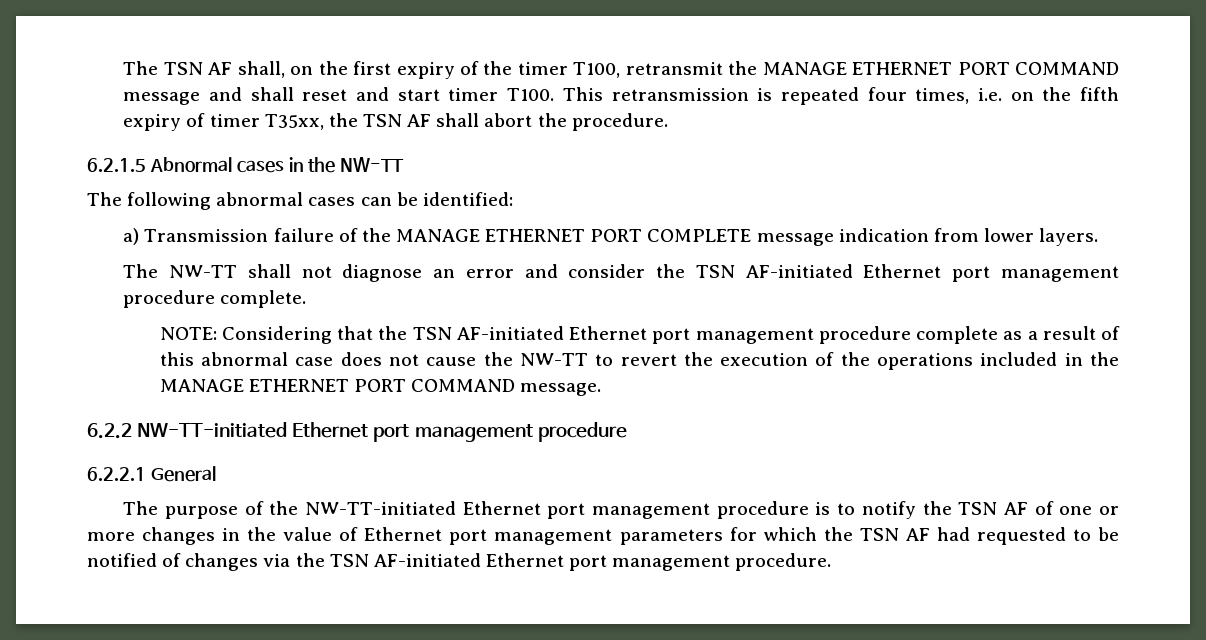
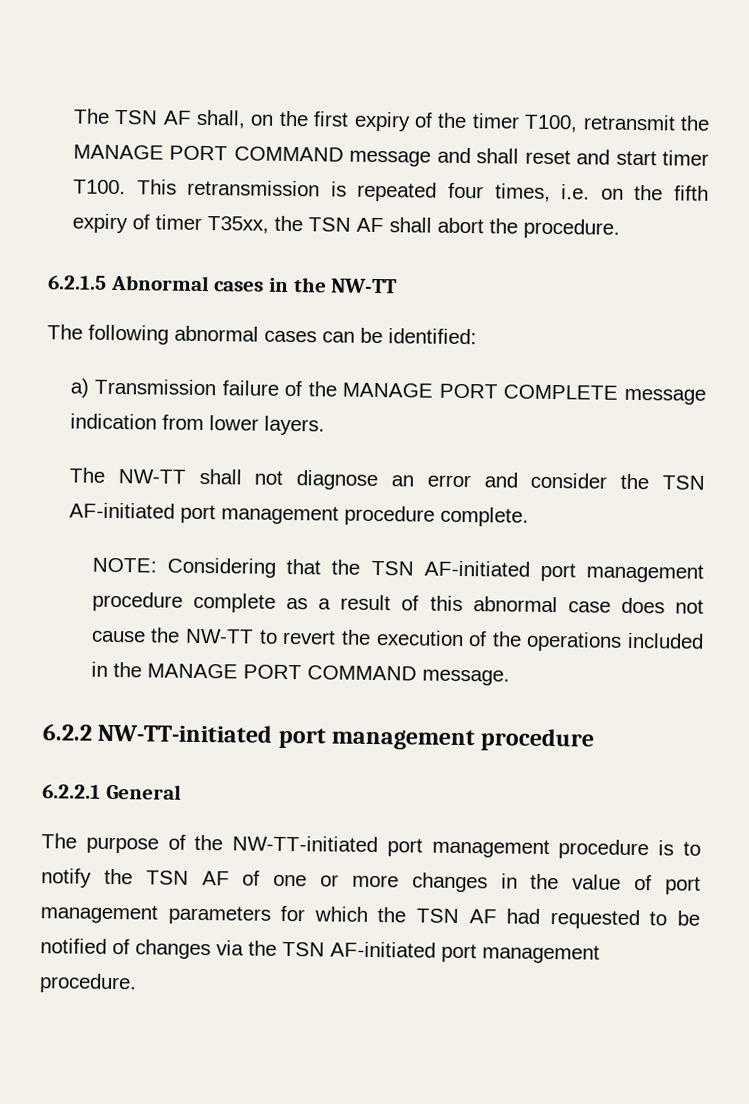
[852,62,953,75] ETHERNET -> (164, 152) none
[485,229,586,242] ETHERNET -> (434, 390) none
[863,264,942,278] Ethernet -> (175, 510) none
[569,326,648,340] Ethernet -> (530, 568) none
[248,379,349,392] ETHERNET -> (238, 671) none
[292,422,369,438] Ethernet -> (273, 733) none
[462,501,541,515] Ethernet -> (379, 844) none
[364,527,443,541] Ethernet -> (653, 883) none
[485,553,564,567] Ethernet -> (436, 949) none

